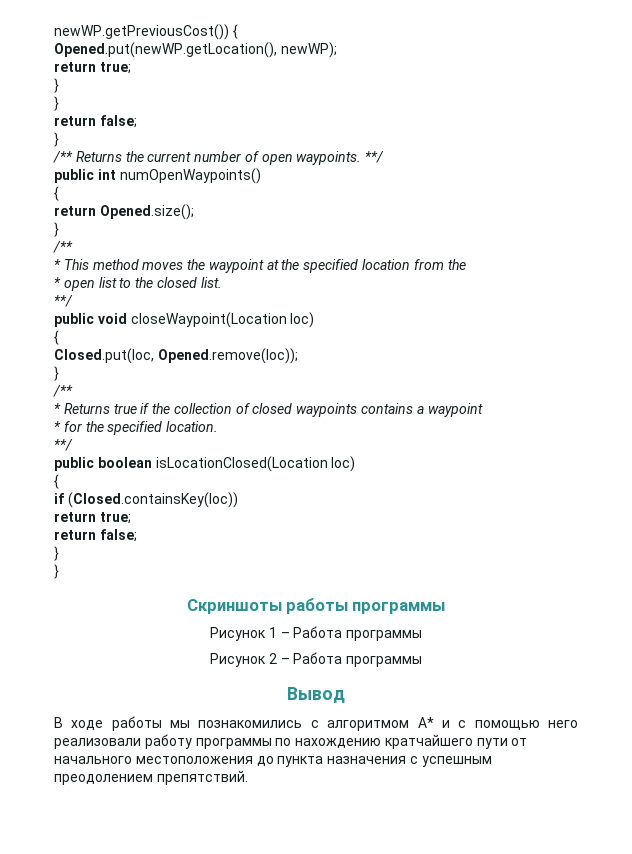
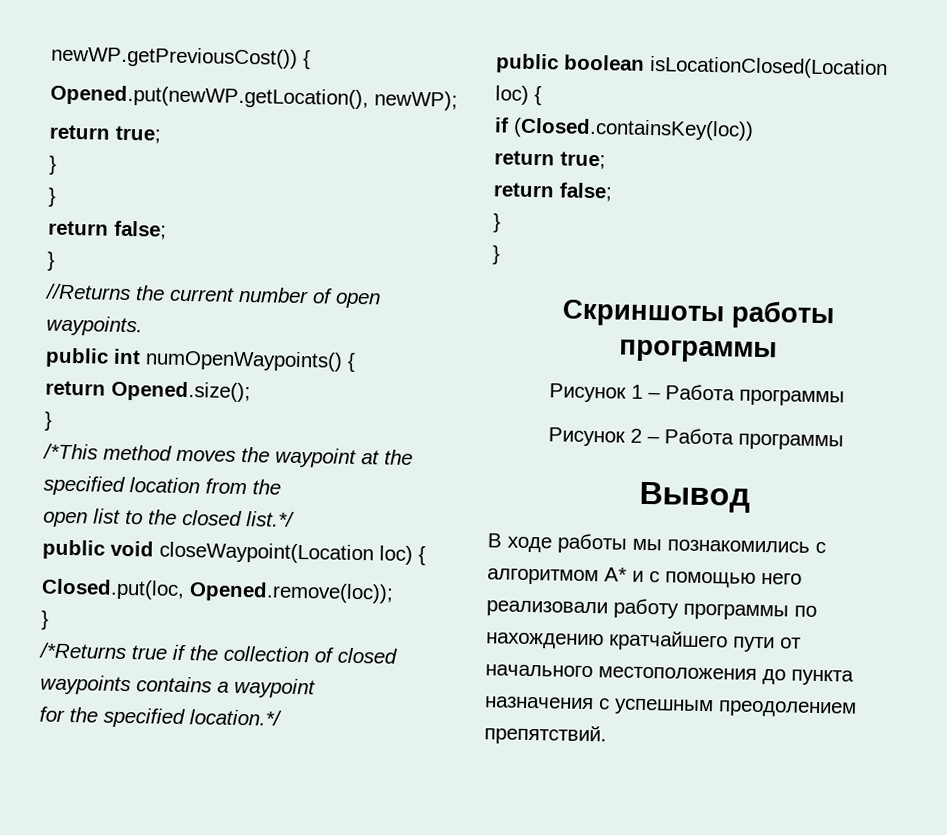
[53,151,122,163] /** Returns -> [44,283,131,301] //Returns
[365,151,385,163] **/ -> (143, 326) none
(261, 176) // -> (343, 360) none
[53,241,73,253] [54,259,89,270] /** // * This -> [42,443,98,460] /*This
[54,277,61,288] * -> (281, 487) none
[200,277,222,288] [54,295,73,307] list. // **/ -> [246,511,295,527] list.*/
(315, 320) // -> (413, 555) none
[53,385,73,397] [54,403,110,414] /** // * Returns -> [38,642,127,660] /*Returns
[54,421,61,432] * -> (316, 688) none
[166,421,219,432] [54,439,73,451] location. // **/ -> [189,709,282,726] location.*/
(356, 464) // -> (529, 95) none

